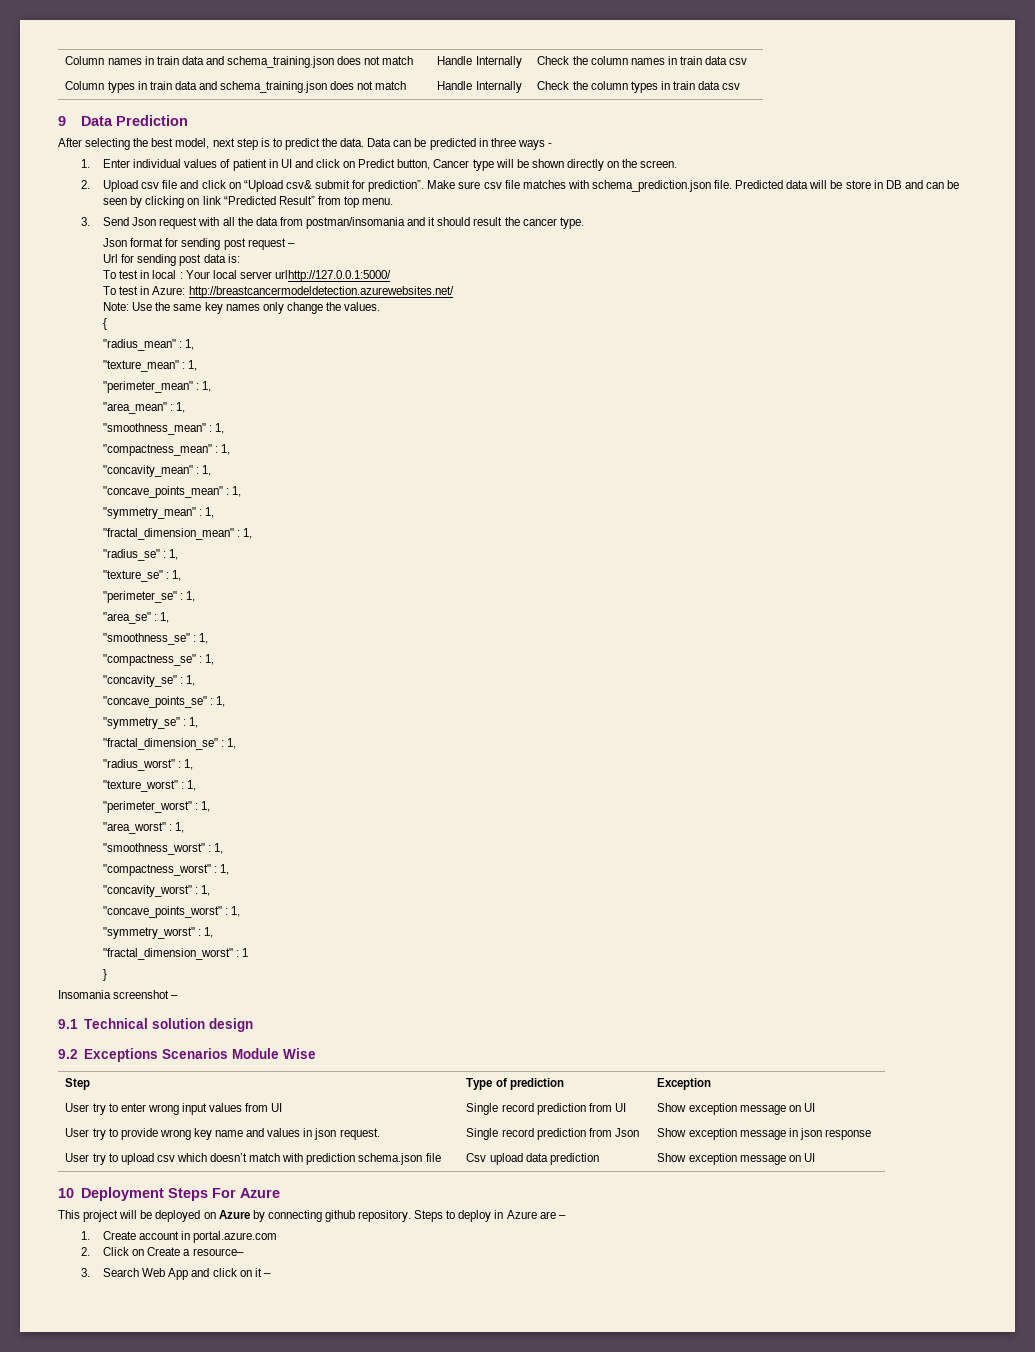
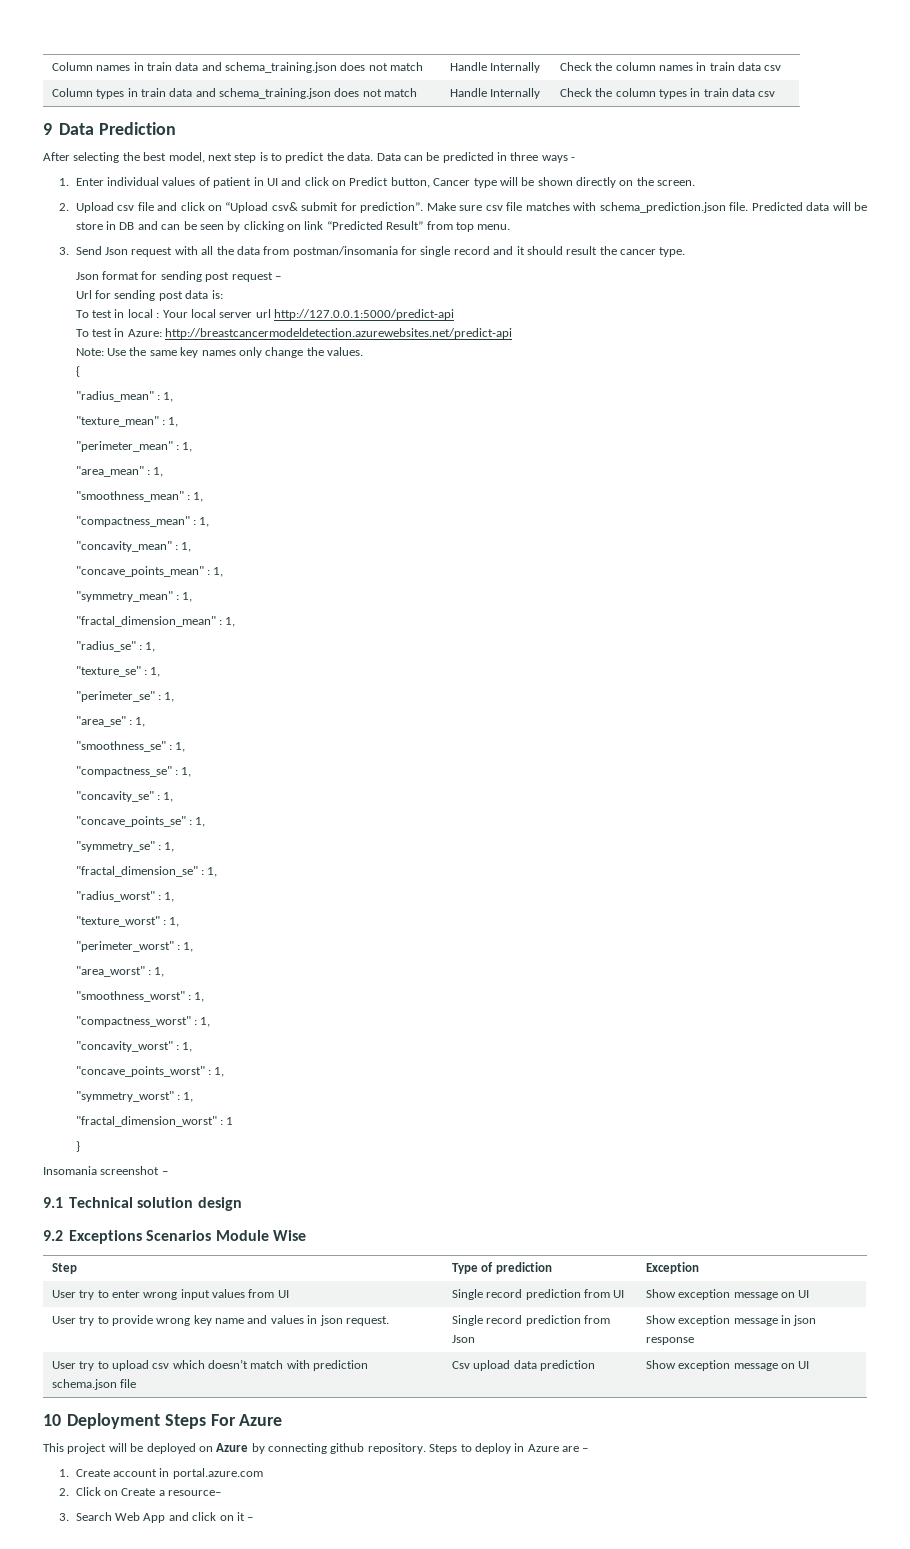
(405, 223) none -> [401,246,490,257] for single record
[274,270,391,282] urlhttp://127.0.0.1:5000/ -> [255,309,455,320] url http://127.0.0.1:5000/predict-api
[188,286,454,298] http://breastcancermodeldetection.azurewebsites.net/ -> [165,328,513,339] http://breastcancermodeldetection.azurewebsites.net/predict-api

